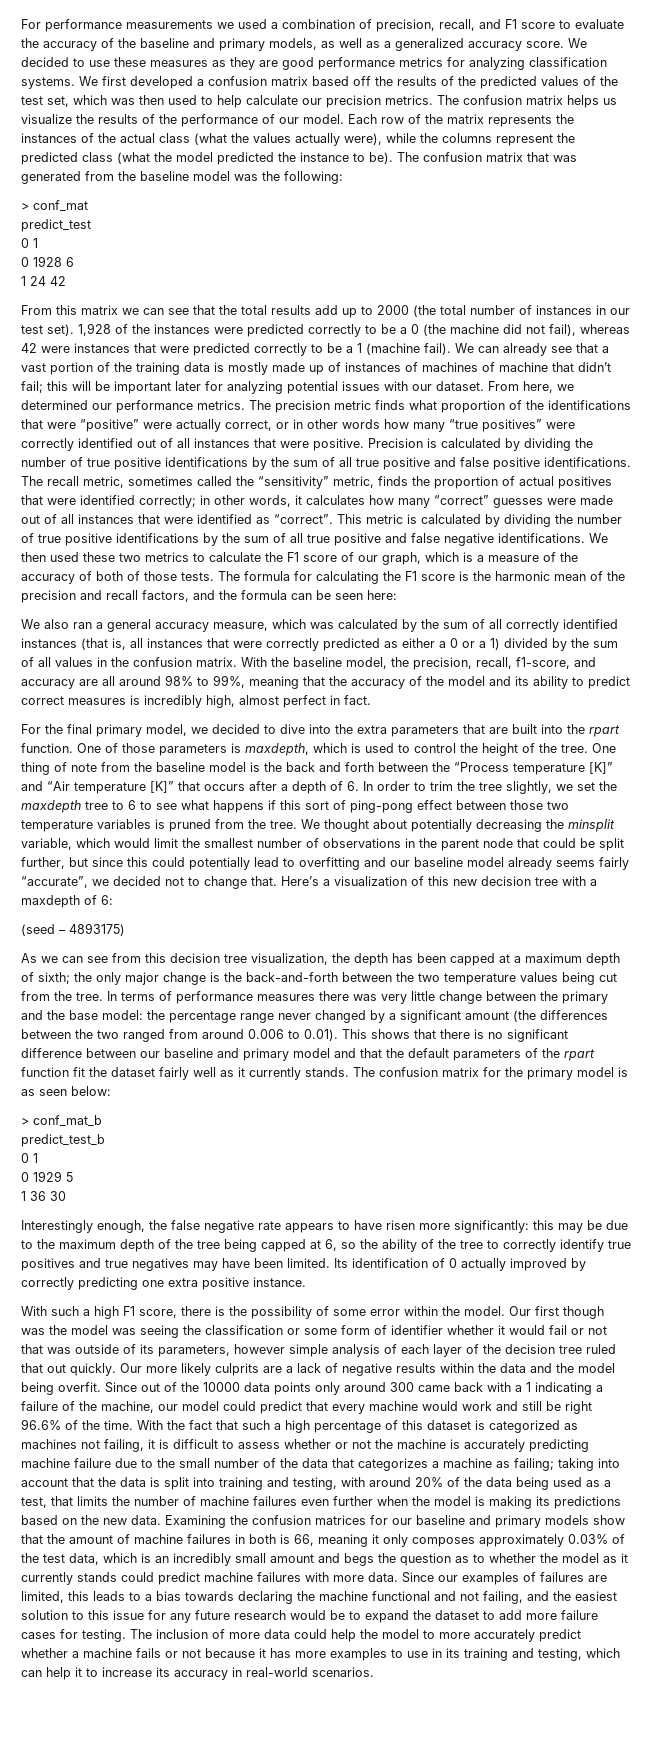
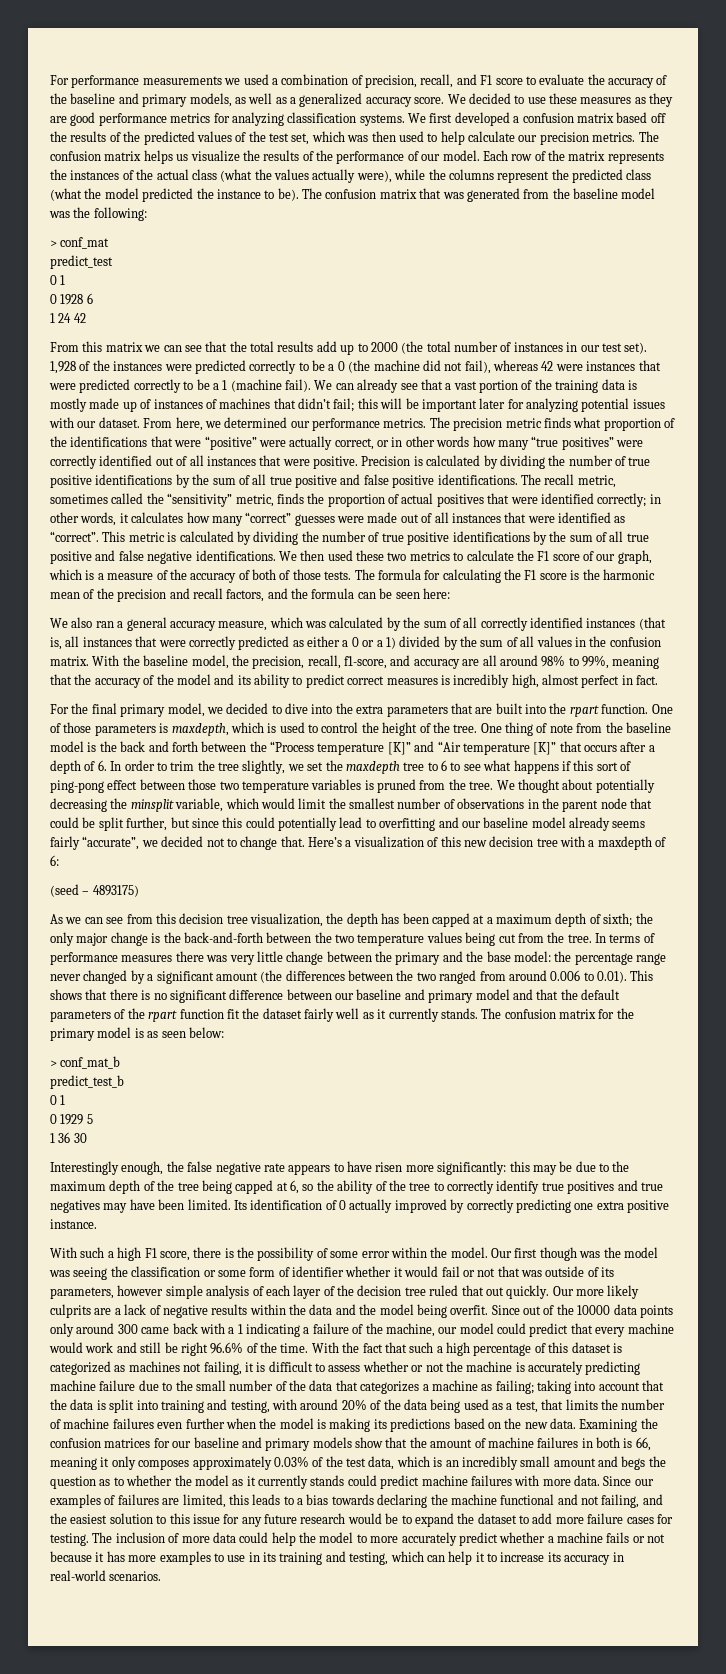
[482,362,548,372] of machine -> (271, 403) none

